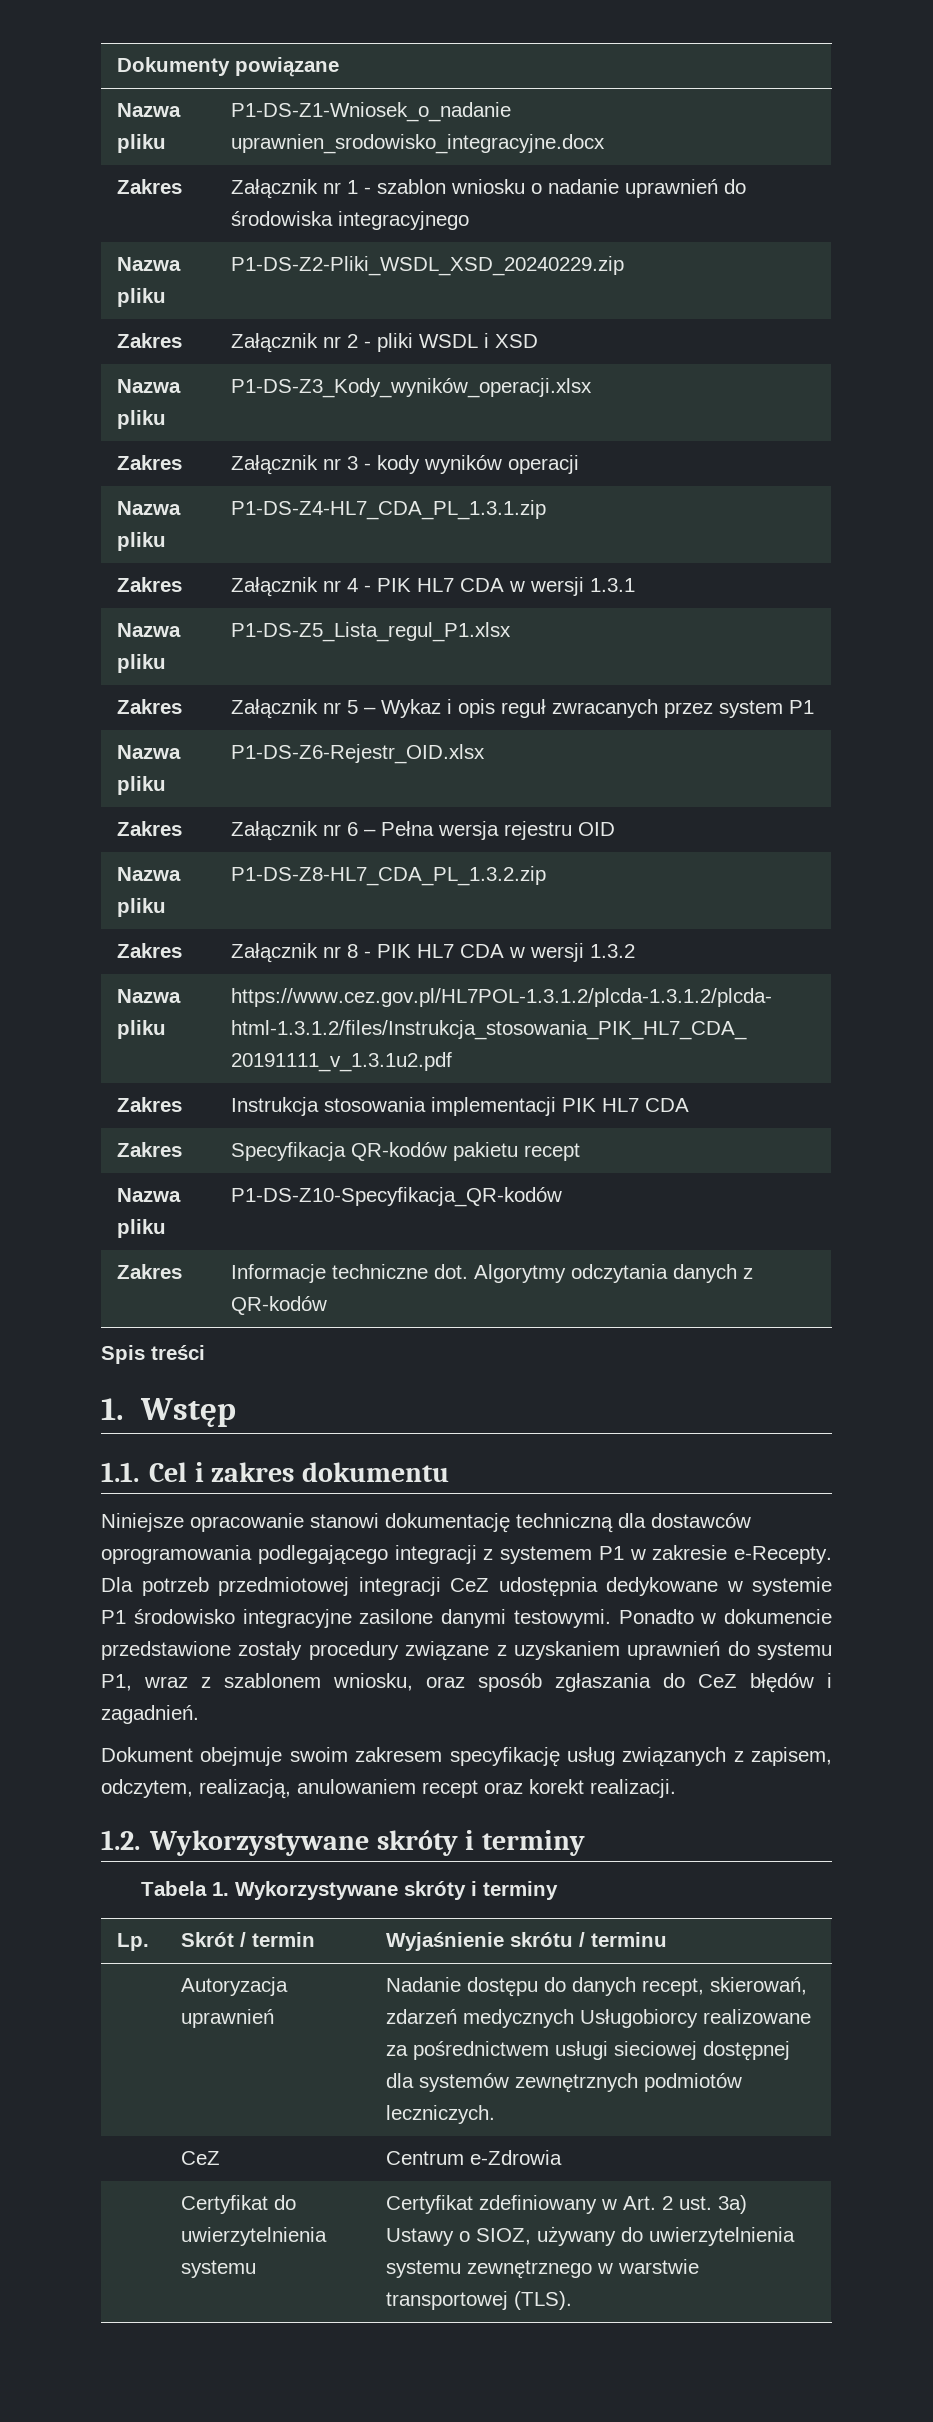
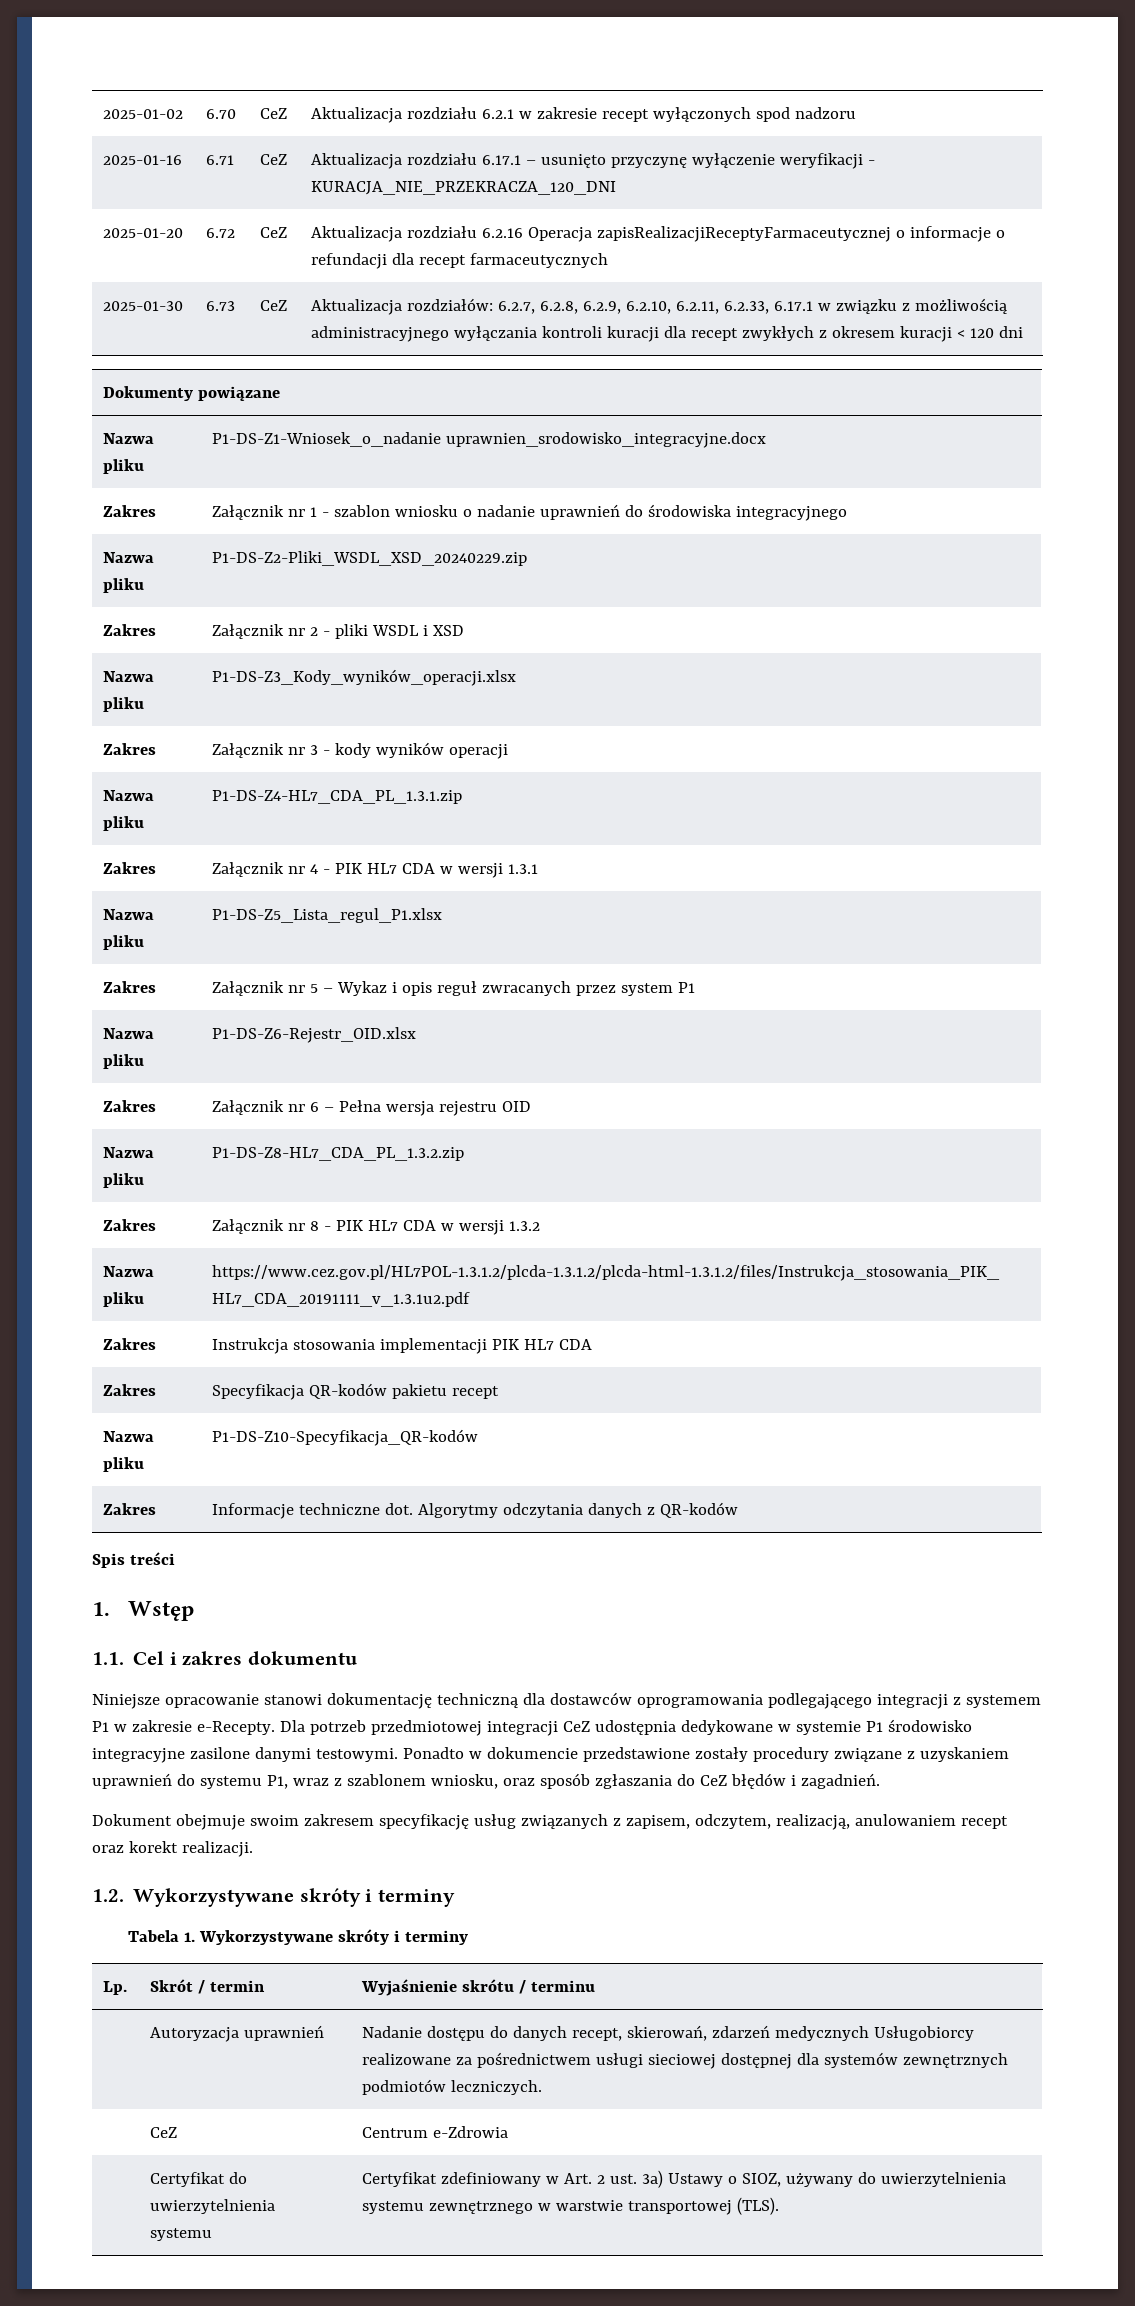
(116, 66) none -> [103,109,184,119] [206,109,237,119] [260,108,288,119] [311,107,857,123] [103,155,183,165] [206,155,235,165] [260,154,288,165] [311,153,876,169] [311,181,617,195] [103,228,184,238] [206,228,236,238] [260,227,288,238] [311,226,1006,242] [311,253,609,269] [103,301,184,311] [206,301,236,311] [260,300,288,311] [311,298,1008,315] [311,326,1024,342] 2025-01-02 | 6.70 | CeZ | Aktualizacja rozdziału 6.2.1 w zakresie recept wyłączonych spod nadzoru // 2025-01-16 | 6.71 | CeZ | Aktualizacja rozdziału 6.17.1 – usunięto przyczynę wyłączenie weryfikacji - KURACJA_NIE_PRZEKRACZA_120_DNI // 2025-01-20 | 6.72 | CeZ | Aktualizacja rozdziału 6.2.16 Operacja zapisRealizacjiReceptyFarmaceutycznej o informacje o refundacji dla recept farmaceutycznych // 2025-01-30 | 6.73 | CeZ | Aktualizacja rozdziałów: 6.2.7, 6.2.8, 6.2.9, 6.2.10, 6.2.11, 6.2.33, 6.17.1 w związku z możliwością administracyjnego wyłączania kontroli kuracji dla recept zwykłych z okresem kuracji < 120 dni //

